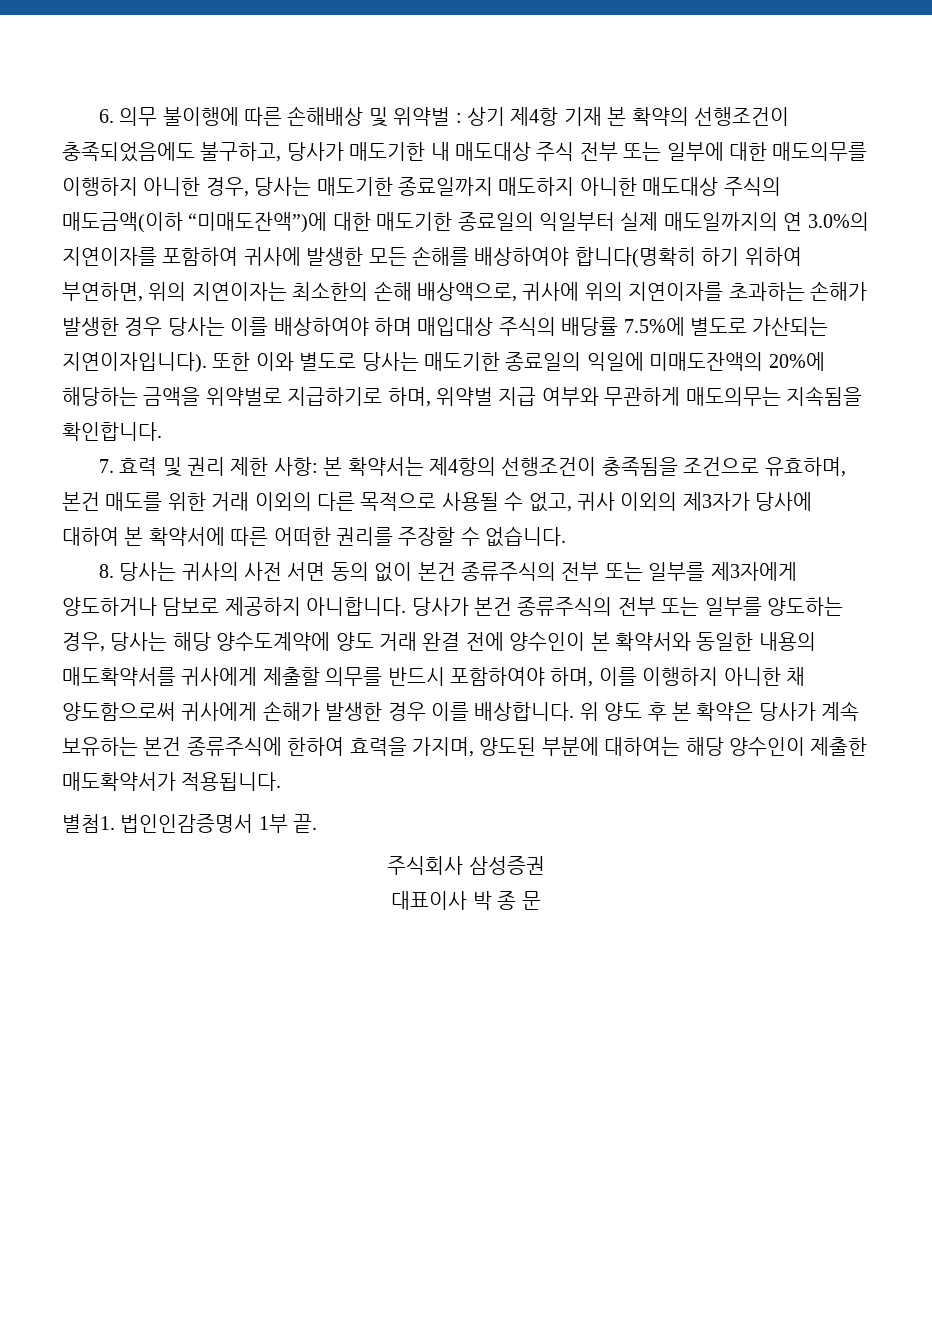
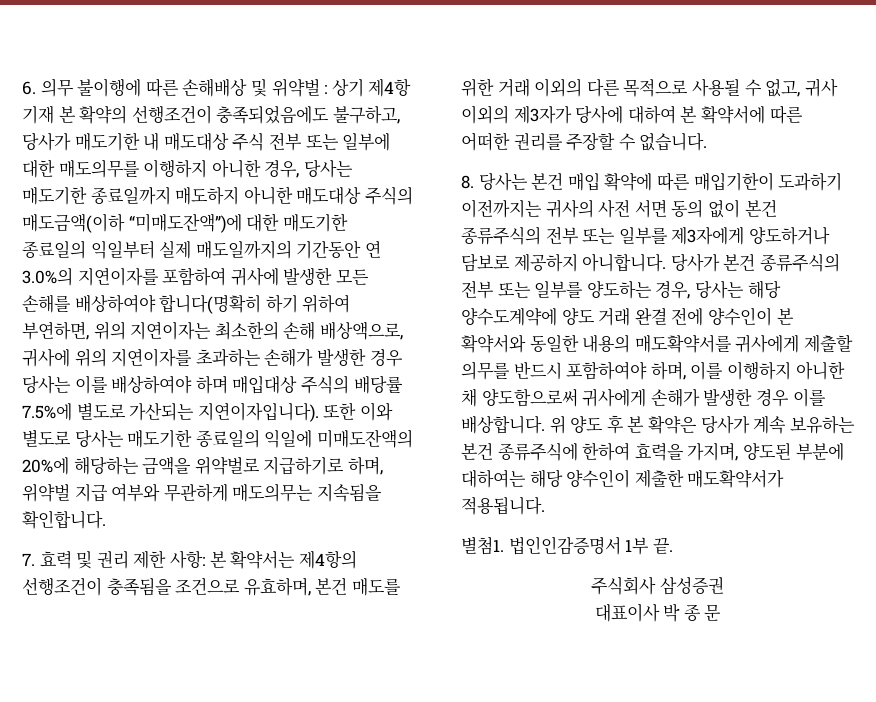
(778, 221) none -> [296,240,362,259] 기간동안
(177, 571) none -> [531,172,843,191] [461,199,542,218] 본건 매입 확약에 따른 매입기한이 도과하기 이전까지는

